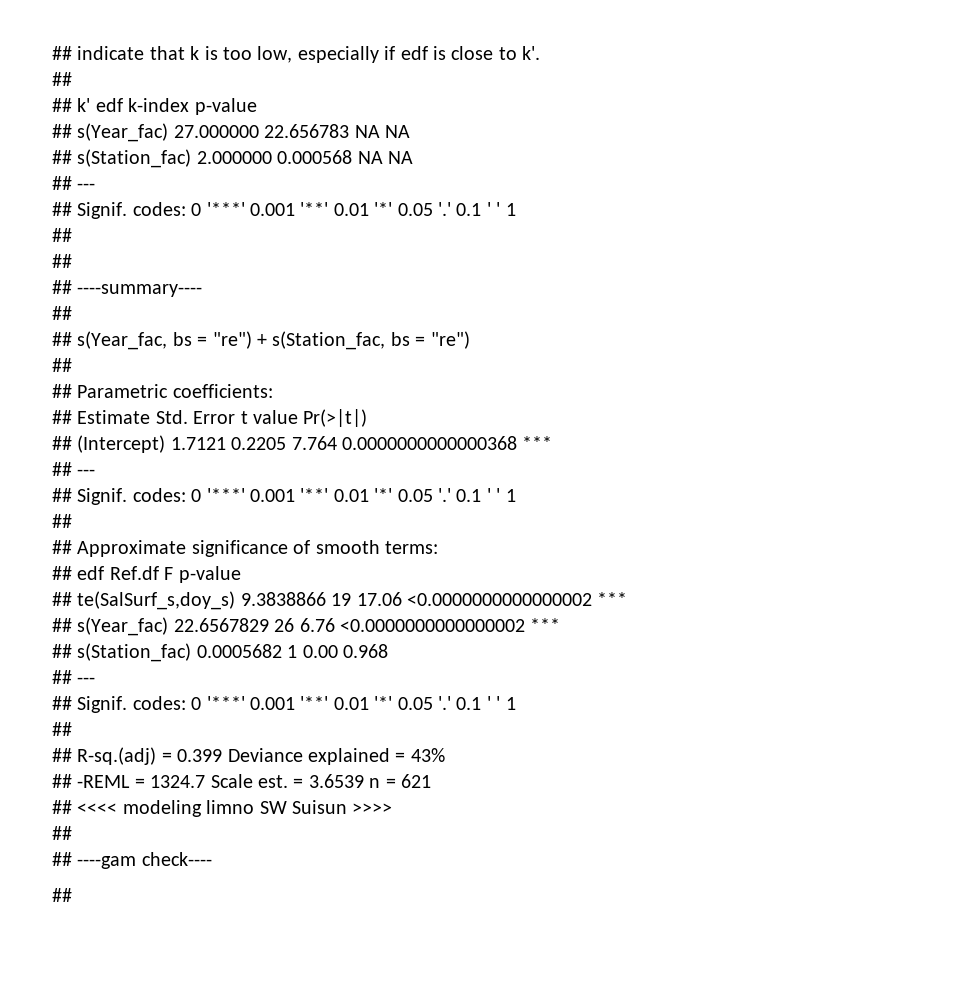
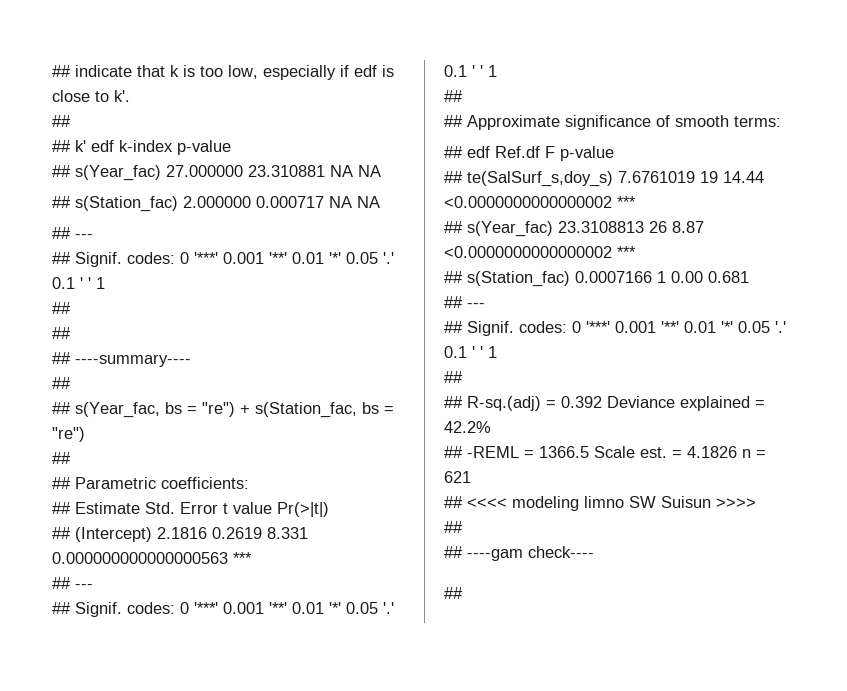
[264,124,350,138] 22.656783 -> [248,165,325,177] 23.310881
[277,150,353,164] 0.000568 -> [256,196,324,208] 0.000717
[170,436,517,450] 1.7121 0.2205 7.764 0.0000000000000368 -> [157,527,308,539] [52,552,228,564] 2.1816 0.2619 8.331 0.000000000000000563
[240,592,402,606] 9.3838866 19 17.06 -> [618,171,764,183] 7.6761019 19 14.44
[173,618,335,632] 22.6567829 26 6.76 -> [558,221,704,233] 23.3108813 26 8.87
[196,644,282,658] 0.0005682 -> [575,271,652,283] 0.0007166
[343,644,388,658] 0.968 -> [708,271,749,283] 0.681
[177,749,223,762] 0.399 -> [561,396,602,408] 0.392
[410,748,445,762] 43% -> [444,421,491,433] 42.2%
[150,775,206,788] 1324.7 -> [539,446,589,458] 1366.5
[308,774,364,788] 3.6539 -> [687,446,737,458] 4.1826

